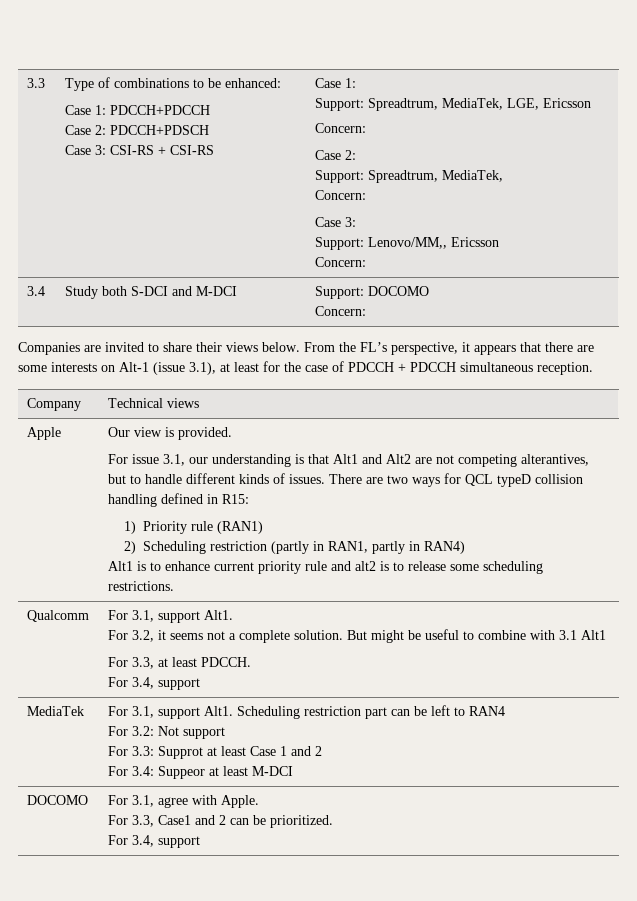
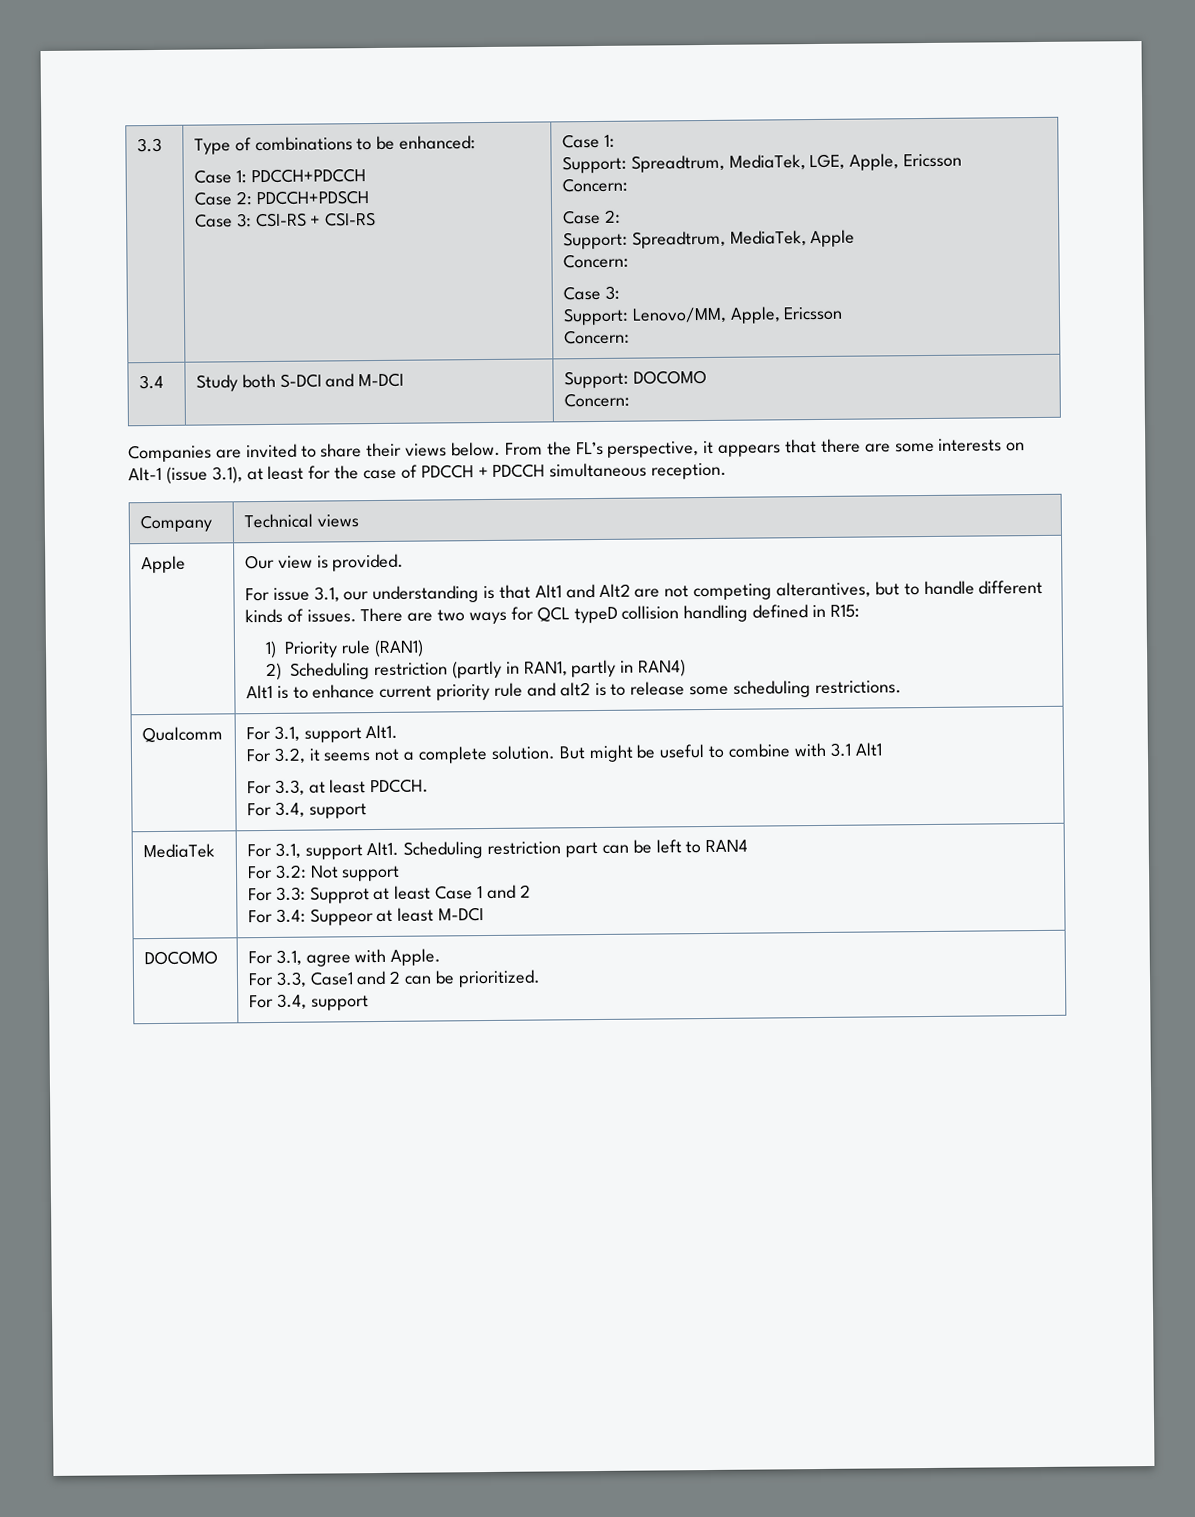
(540, 104) none -> [849,153,900,171] Apple,
(504, 176) none -> [810,229,856,248] Apple
[368,237,448,249] Lenovo/MM,, -> [631,306,781,324] Lenovo/MM, Apple,

